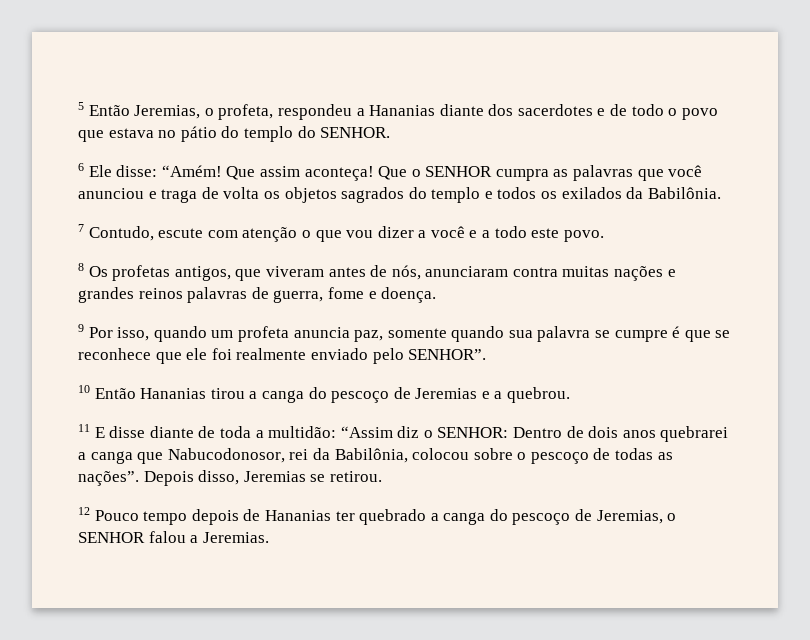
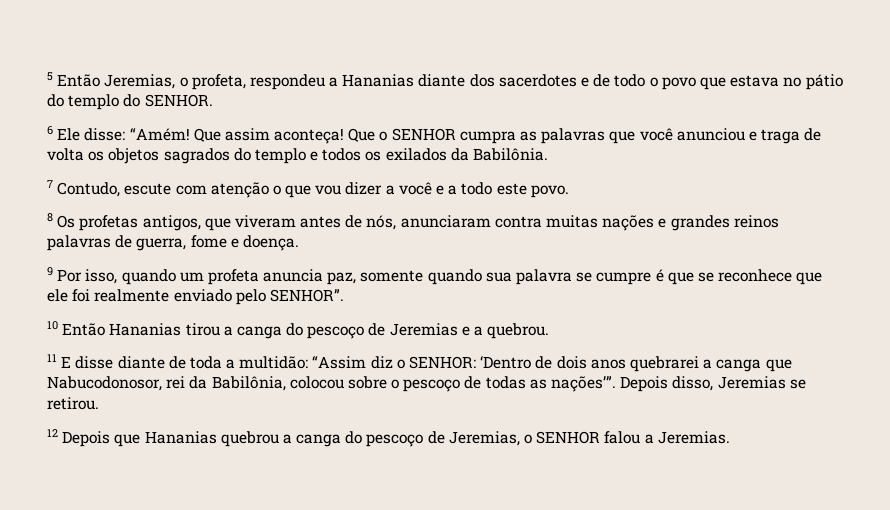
[513,427,563,438] Dentro -> [480,356,532,369] ‘Dentro
[78,471,139,486] nações”. -> [551,376,617,392] nações’”.
[94,509,427,525] Pouco tempo depois de Hananias ter quebrado -> [62,431,279,447] Depois que Hananias quebrou

